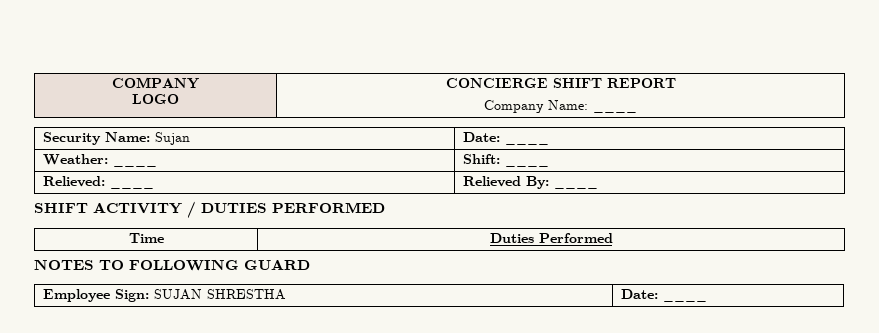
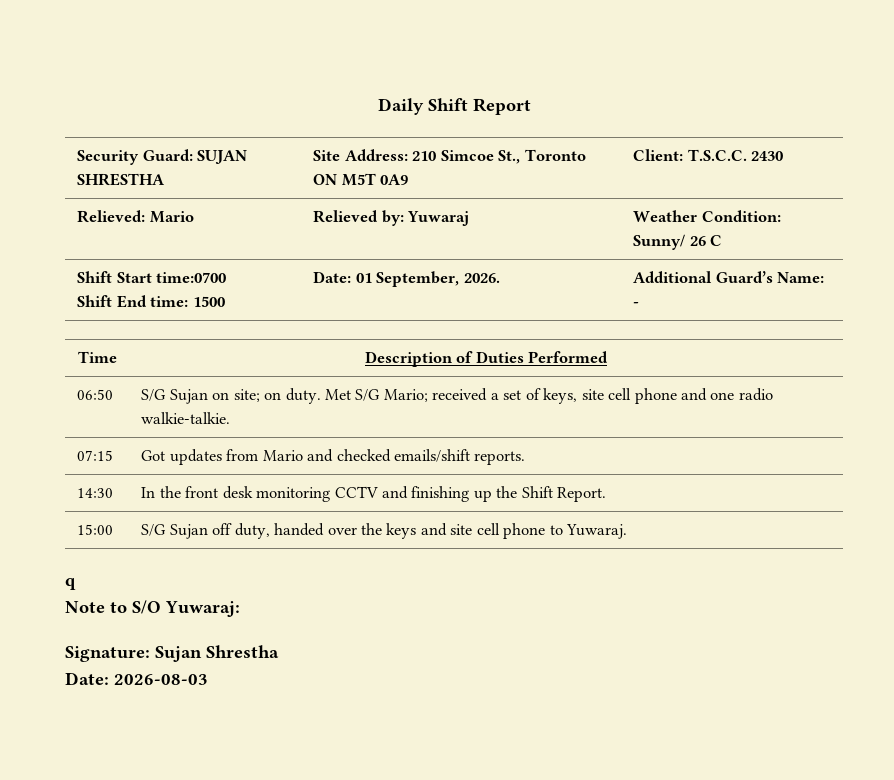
[112,77,199,89] [132,94,179,104] [445,78,676,88] [484,100,588,113] [593,110,637,113] [42,132,190,145] [462,132,500,142] [504,142,549,145] [42,154,157,167] [462,154,500,164] [504,164,549,167] [42,176,154,189] [462,176,598,189] [34,201,385,218] COMPANY // LOGO | CONCIERGE SHIFT REPORT // Company Name: ____ // Security Name: Sujan | Date: ____ // Weather: ____ | Shift: ____ // Relieved: ____ | Relieved By: ____ // SHIFT ACTIVITY / DUTIES PERFORMED -> [377,98,531,115] [77,149,248,165] [77,173,166,186] [313,149,586,164] [313,173,409,186] [633,149,784,161] [77,210,194,223] [313,210,470,226] [633,210,781,222] [633,234,723,250] [77,271,227,283] [77,295,225,308] [313,271,500,287] [633,271,825,283] [633,302,640,307] Daily Shift Report // Security Guard: SUJAN SHRESTHA | Site Address: 210 Simcoe St., Toronto ON M5T 0A9 | Client: T.S.C.C. 2430 // Relieved: Mario | Relieved by: Yuwaraj | Weather Condition: Sunny/ 26 C // Shift Start time:0700 // Shift End time: 1500 | Date: 01 September, 2026. | Additional Guard’s Name: -
(164, 238) none -> [364,351,474,367] Description of
[34,259,310,271] [42,289,286,302] [620,289,658,299] [662,299,707,302] // NOTES TO FOLLOWING GUARD // Employee Sign: SUJAN SHRESTHA | Date: ____ -> [77,389,114,400] [141,388,773,404] [141,412,231,424] [77,450,114,461] [141,449,526,465] [77,488,114,498] [141,486,607,502] [77,524,114,535] [141,523,628,539] [65,578,76,590] [65,600,240,617] [65,645,279,662] [65,672,208,685] // 06:50 | S/G Sujan on site; on duty. Met S/G Mario; received a set of keys, site cell phone and one radio walkie-talkie. // 07:15 | Got updates from Mario and checked emails/shift reports. // 14:30 | In the front desk monitoring CCTV and finishing up the Shift Report. // 15:00 | S/G Sujan off duty, handed over the keys and site cell phone to Yuwaraj. // q // Note to S/O Yuwaraj: // Signature: Sujan Shrestha // Date: 2026-08-03

